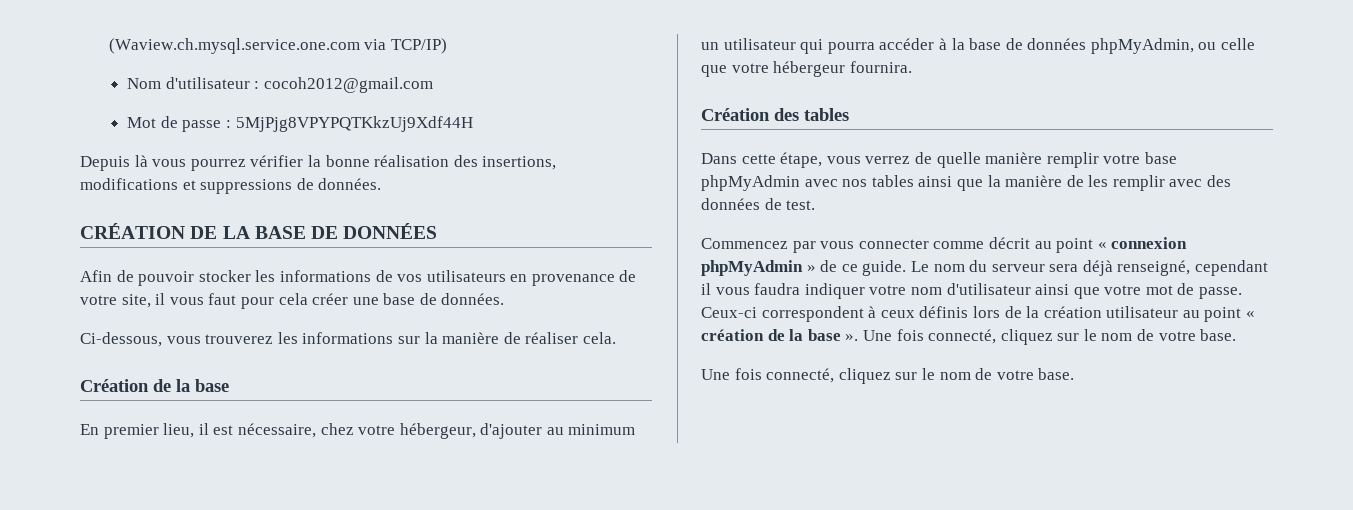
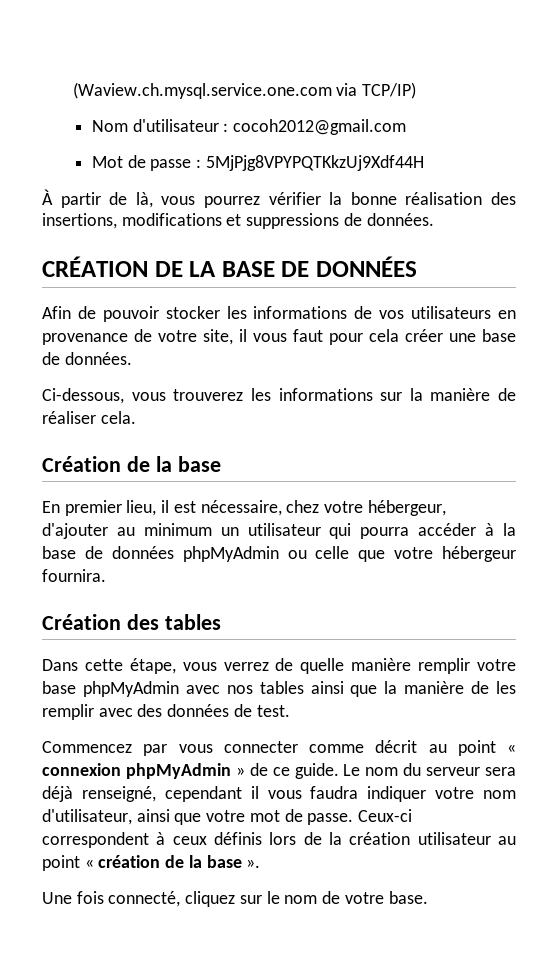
[80,155,148,171] Depuis là -> [42,189,153,208] À partir de là,
[1090,38,1194,54] phpMyAdmin, -> [182,546,279,562] phpMyAdmin
[946,283,1031,295] d'utilisateur -> [42,809,132,825] d'utilisateur,
[862,329,1237,345] Une fois connecté, cliquez sur le nom de votre base. -> (261, 863) none

